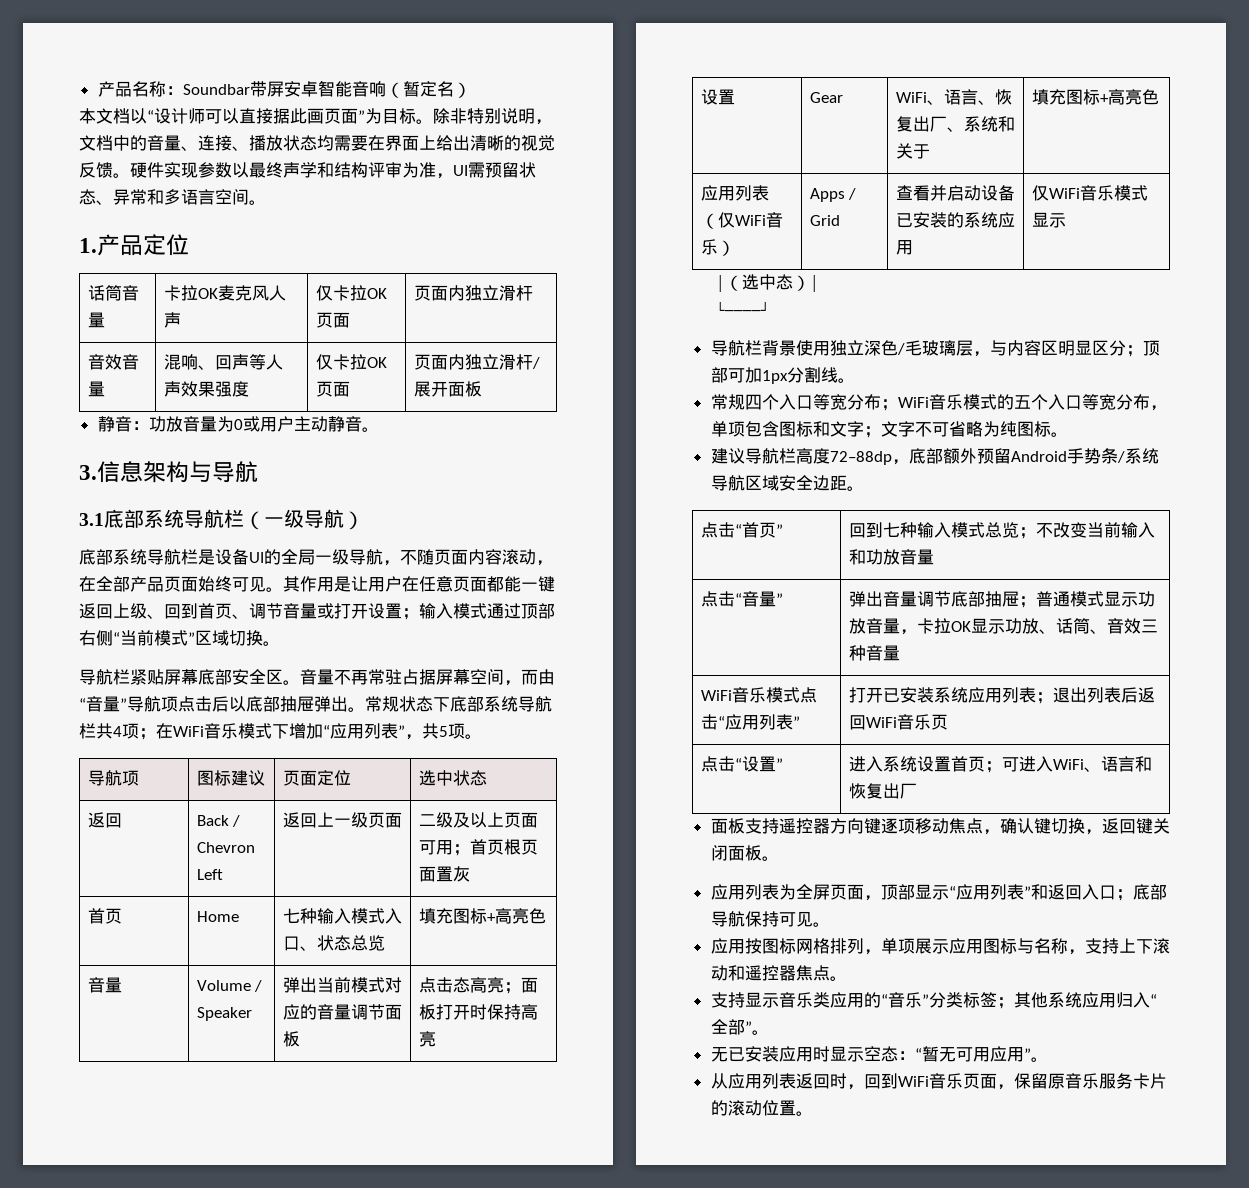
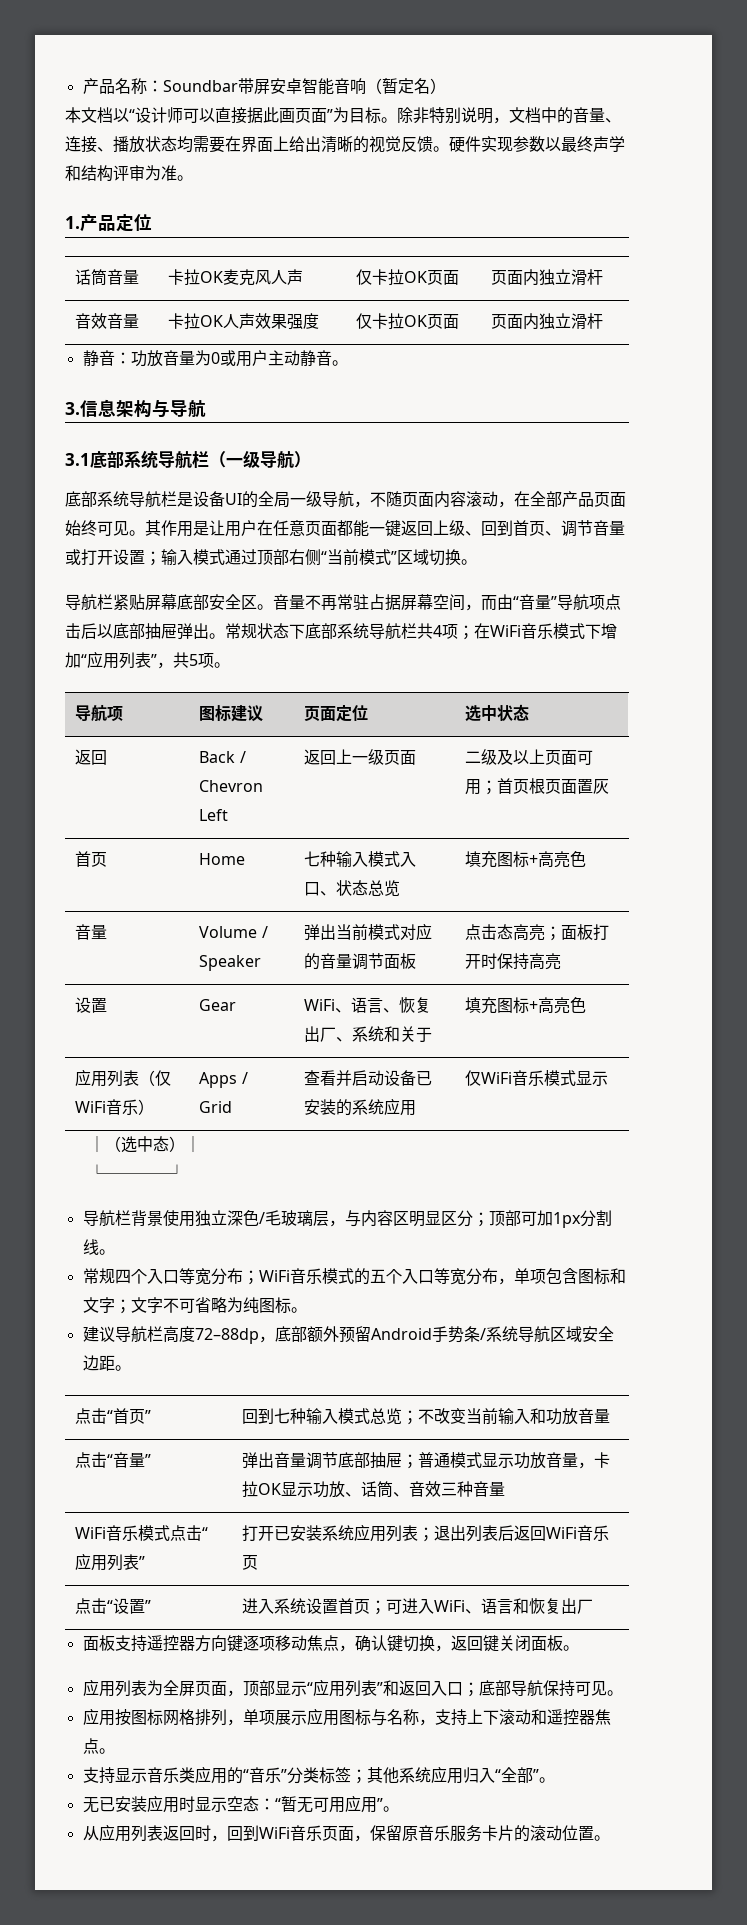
[436,162,536,179] [79,189,249,205] ，UI需预留状态、异常和多语言空间 -> (177, 173) none
[163,354,266,370] 混响、回声等 -> [168,313,224,330] 卡拉OK
[531,357,540,369] [413,381,482,397] /展开面板 -> (604, 321) none

